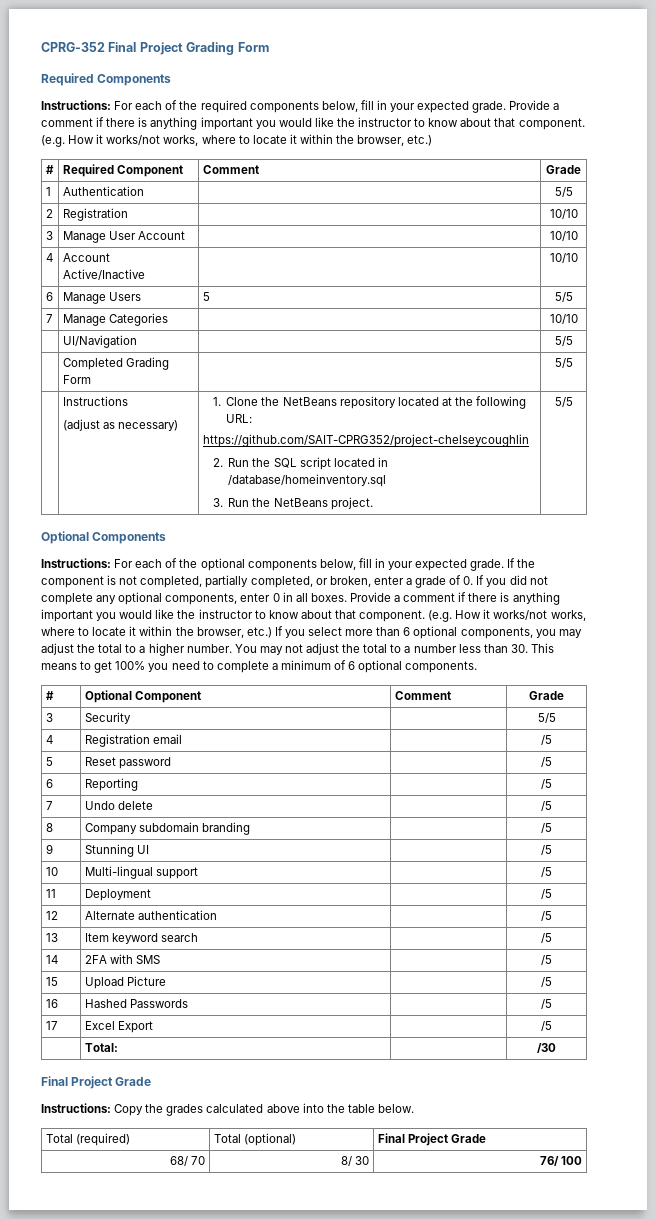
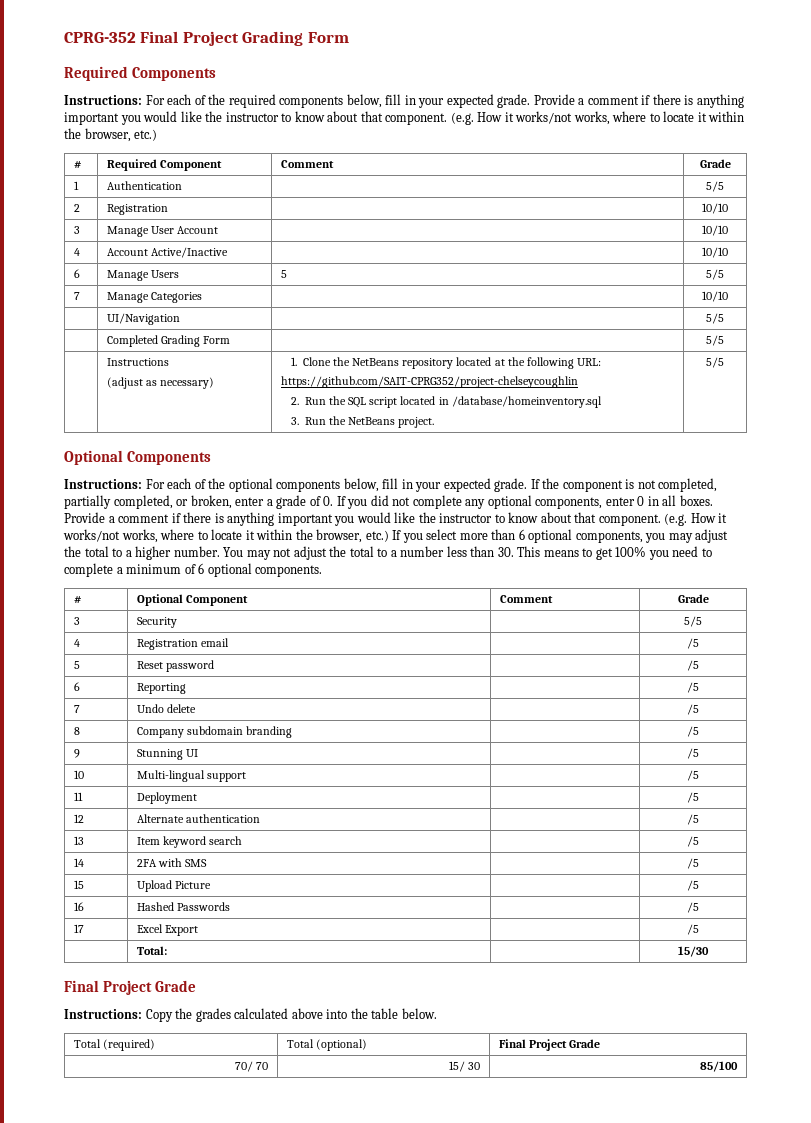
[537,1043,556,1054] /30 -> [678,946,709,957] 15/30
[170,1156,189,1167] 68/ -> [234,1061,253,1072] 70/
[341,1156,353,1167] 8/ -> [448,1061,465,1072] 15/
[540,1156,583,1167] 76/ 100 -> [699,1061,738,1072] 85/100

